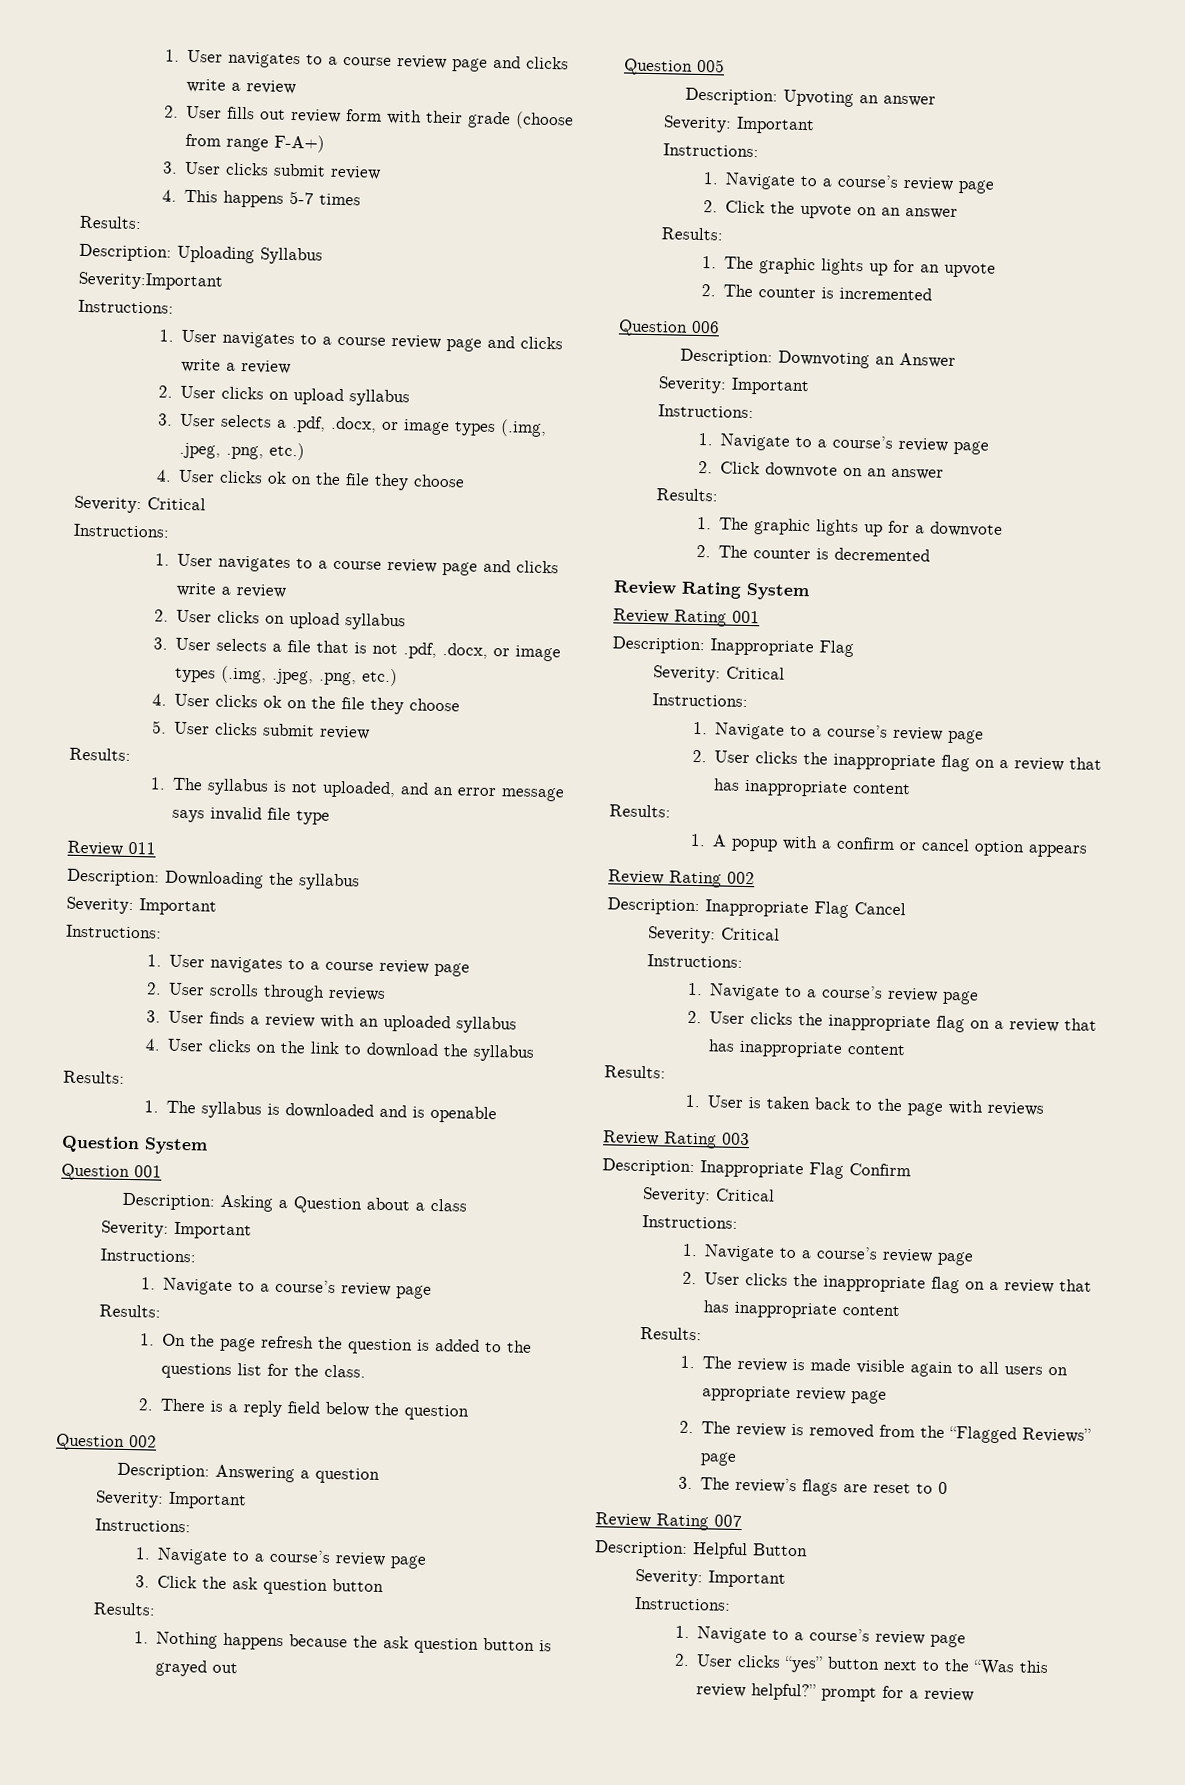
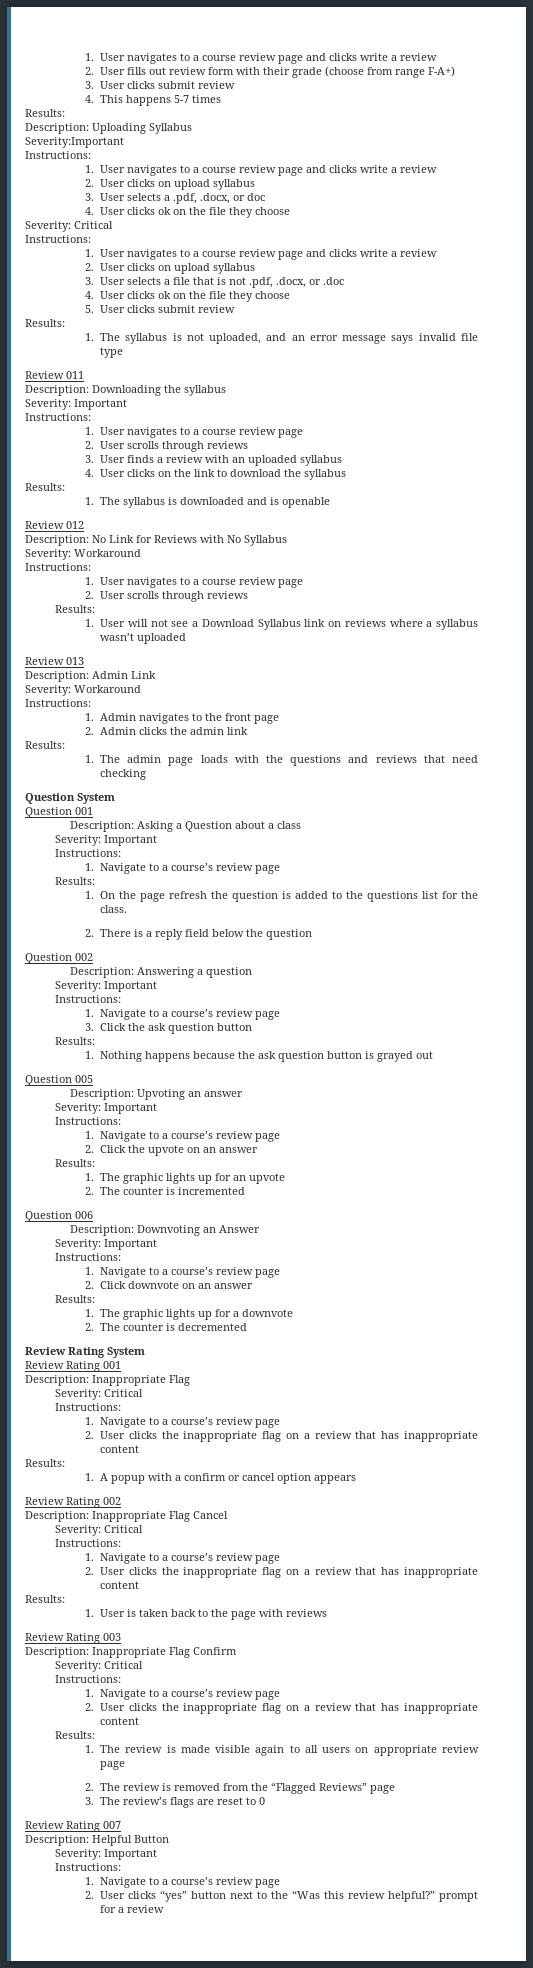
[403,419,548,438] [179,442,306,461] image types (.img, .jpeg, .png, etc.) -> [247,193,266,201] doc
[515,645,562,662] [175,665,399,687] image types (.img, .jpeg, .png, etc.) -> [323,277,345,285] .doc
(498, 1114) none -> [25,521,84,529] [25,535,287,546] [25,549,141,560] [25,563,91,571] [85,577,304,588] [85,591,249,602] [55,605,96,613] [85,619,479,630] [100,633,187,644] [25,657,84,665] [25,671,156,682] [25,685,141,696] [25,699,91,707] [85,713,280,724] [85,727,249,735] [25,741,65,749] [85,755,478,766] [100,769,147,780] // Review 012 // Description: No Link for Reviews with No Syllabus // Severity: Workaround // Instructions: // 1. User navigates to a course review page // 2. User scrolls through reviews // Results: // 1. User will not see a Download Syllabus link on reviews where a syllabus wasn’t uploaded // Review 013 // Description: Admin Link // Severity: Workaround // Instructions: // 1. Admin navigates to the front page // 2. Admin clicks the admin link // Results: // 1. The admin page loads with the questions and reviews that need checking

